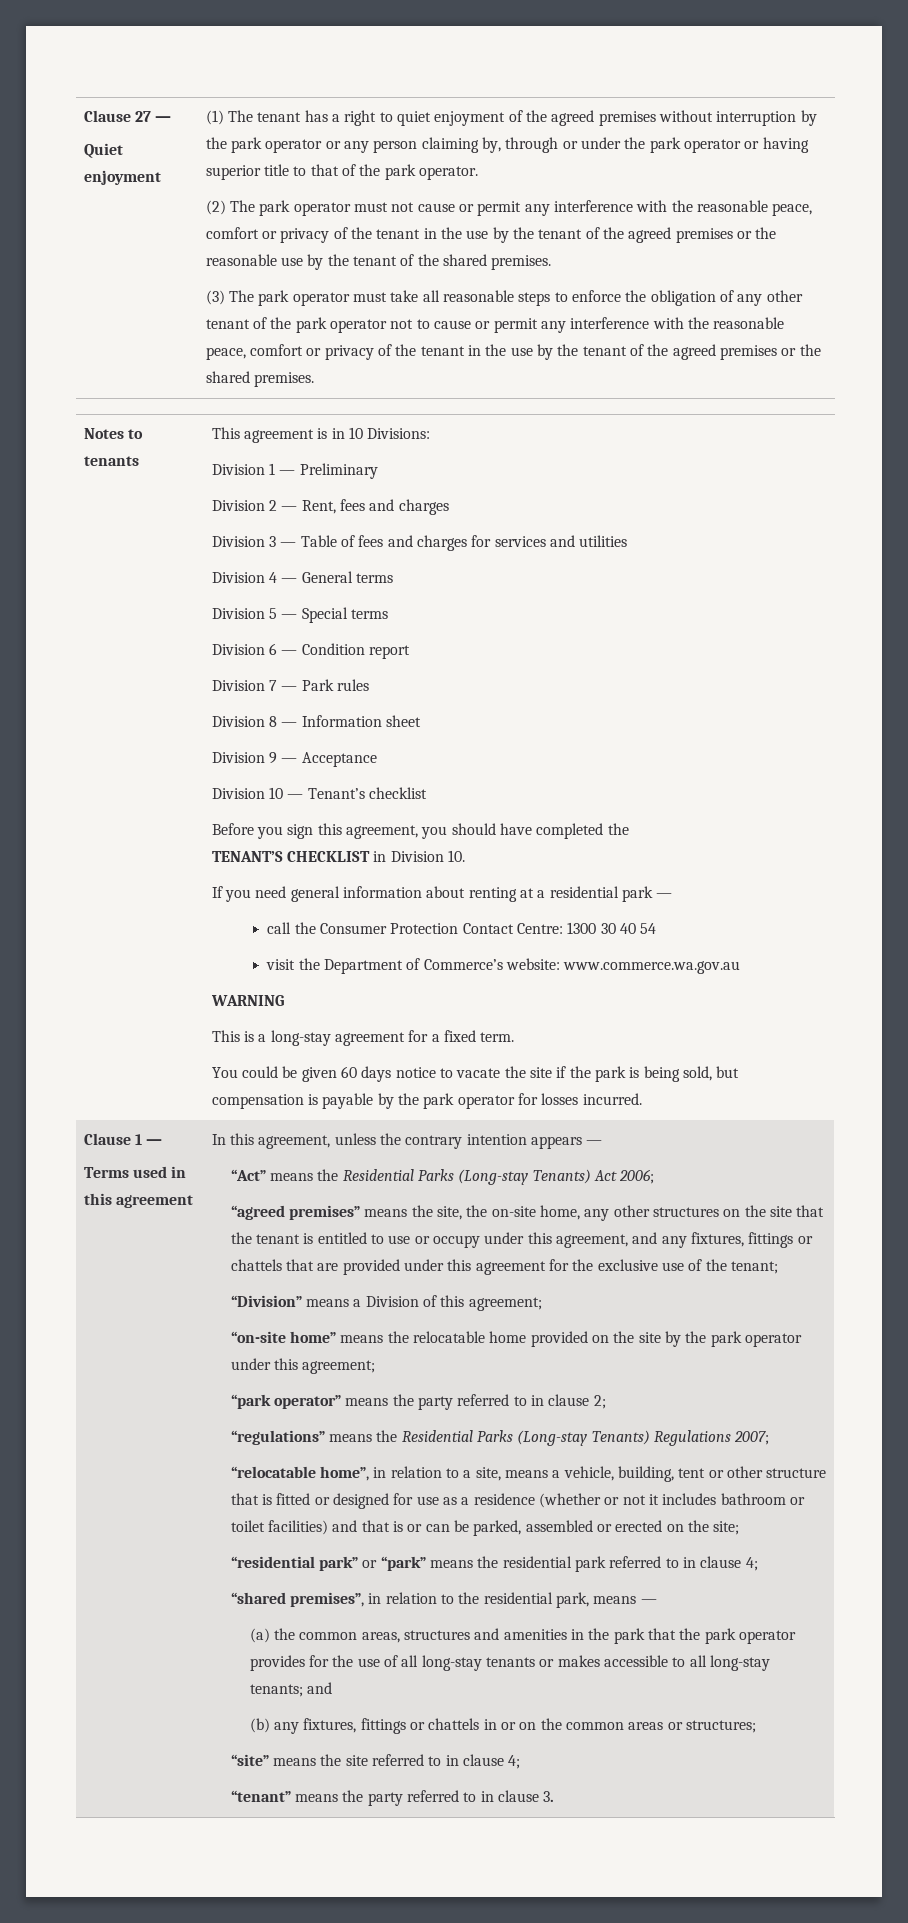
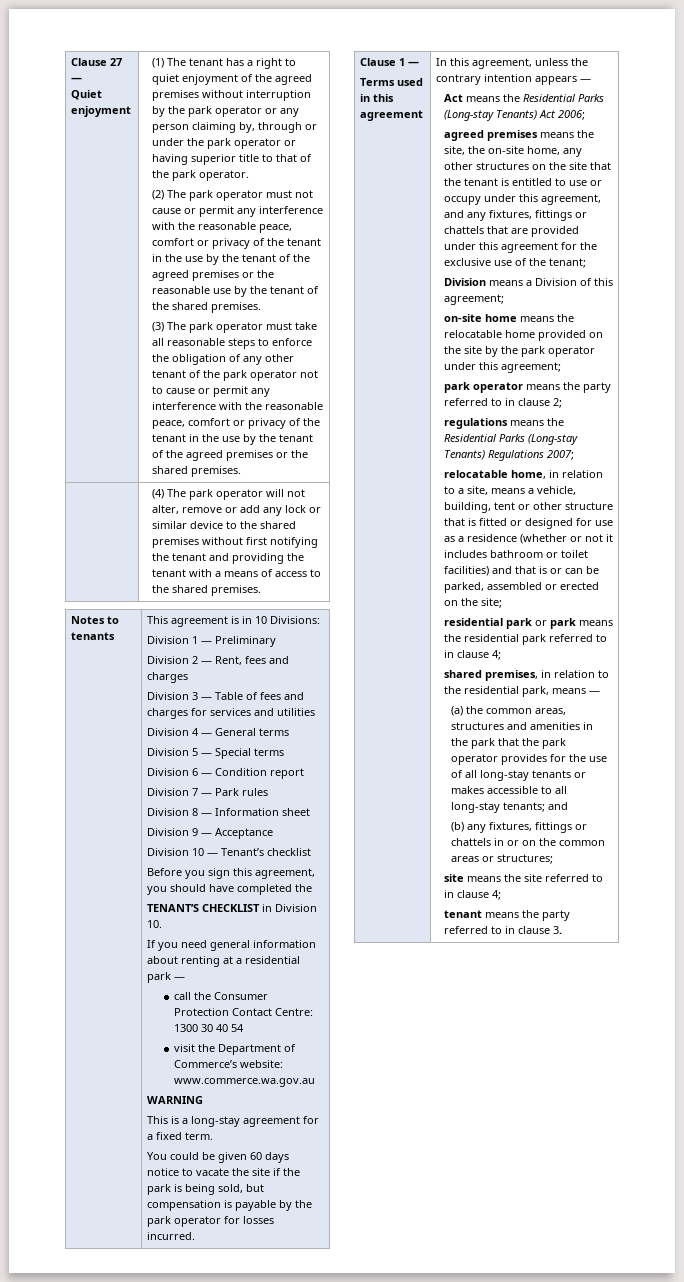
(315, 379) none -> [151,489,305,500] [151,505,321,516] [151,521,296,529] [151,537,318,548] [151,553,304,564] [151,569,321,577] [151,585,261,596] // | (4) The park operator will not alter, remove or add any lock or similar device to the shared premises without first notifying the tenant and providing the tenant with a means of access to the shared premises.
[230,1169,266,1181] “Act” -> [443,94,463,102] Act
[230,1205,361,1220] “agreed premises” -> [443,130,538,141] agreed premises
[230,1295,302,1307] “Division” -> [443,278,486,286] Division
[230,1331,337,1343] “on-site home” -> [443,314,517,322] on-site home
[230,1394,342,1409] “park operator” -> [443,382,523,393] park operator
[230,1430,325,1445] “regulations” -> [443,418,508,429] regulations
[230,1466,370,1481] “relocatable home”, -> [443,470,546,479] relocatable home,
[230,1556,426,1571] “residential park” or “park” -> [443,618,576,629] residential park or park
[230,1592,365,1607] “shared premises”, -> [443,670,538,681] shared premises,
[230,1754,269,1766] “site” -> [443,874,464,882] site
[230,1790,291,1802] “tenant” -> [443,910,482,918] tenant

